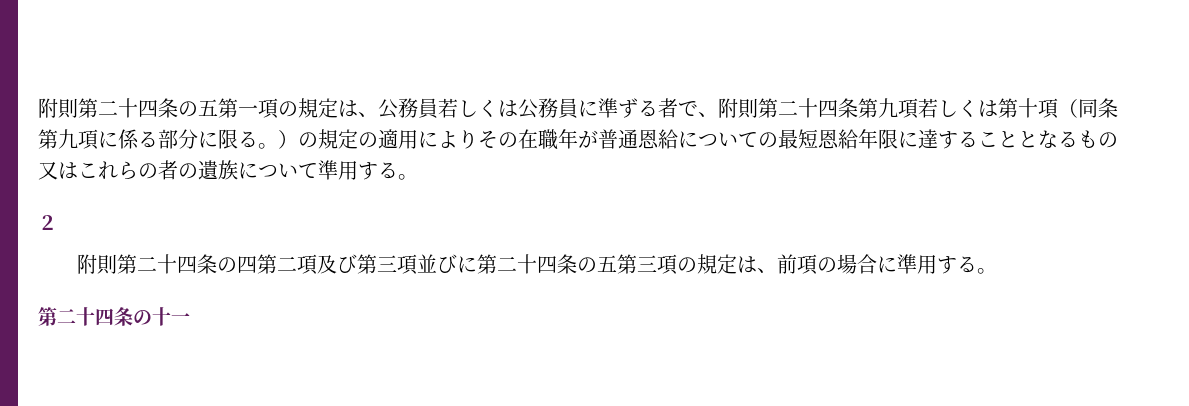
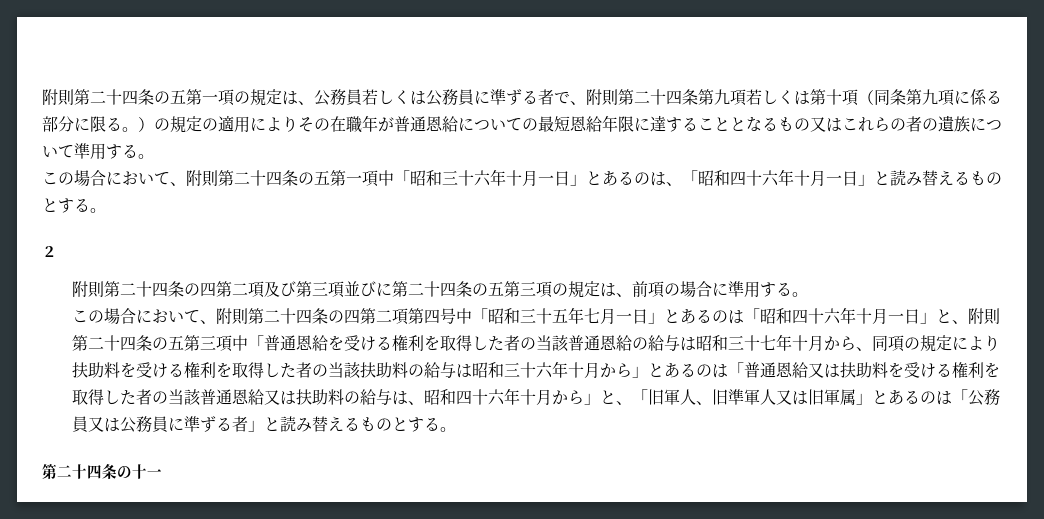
(418, 177) none -> [42,169,1002,187] [42,198,106,213] // この場合において、附則第二十四条の五第一項中「昭和三十六年十月一日」とあるのは、「昭和四十六年十月一日」と読み替えるものとする。
(998, 271) none -> [72,307,1001,325] [72,334,1001,352] [72,361,1001,379] [72,388,1001,406] [72,416,457,433] // この場合において、附則第二十四条の四第二項第四号中「昭和三十五年七月一日」とあるのは「昭和四十六年十月一日」と、附則第二十四条の五第三項中「普通恩給を受ける権利を取得した者の当該普通恩給の給与は昭和三十七年十月から、同項の規定により扶助料を受ける権利を取得した者の当該扶助料の給与は昭和三十六年十月から」とあるのは「普通恩給又は扶助料を受ける権利を取得した者の当該普通恩給又は扶助料の給与は、昭和四十六年十月から」と、「旧軍人、旧準軍人又は旧軍属」とあるのは「公務員又は公務員に準ずる者」と読み替えるものとする。

